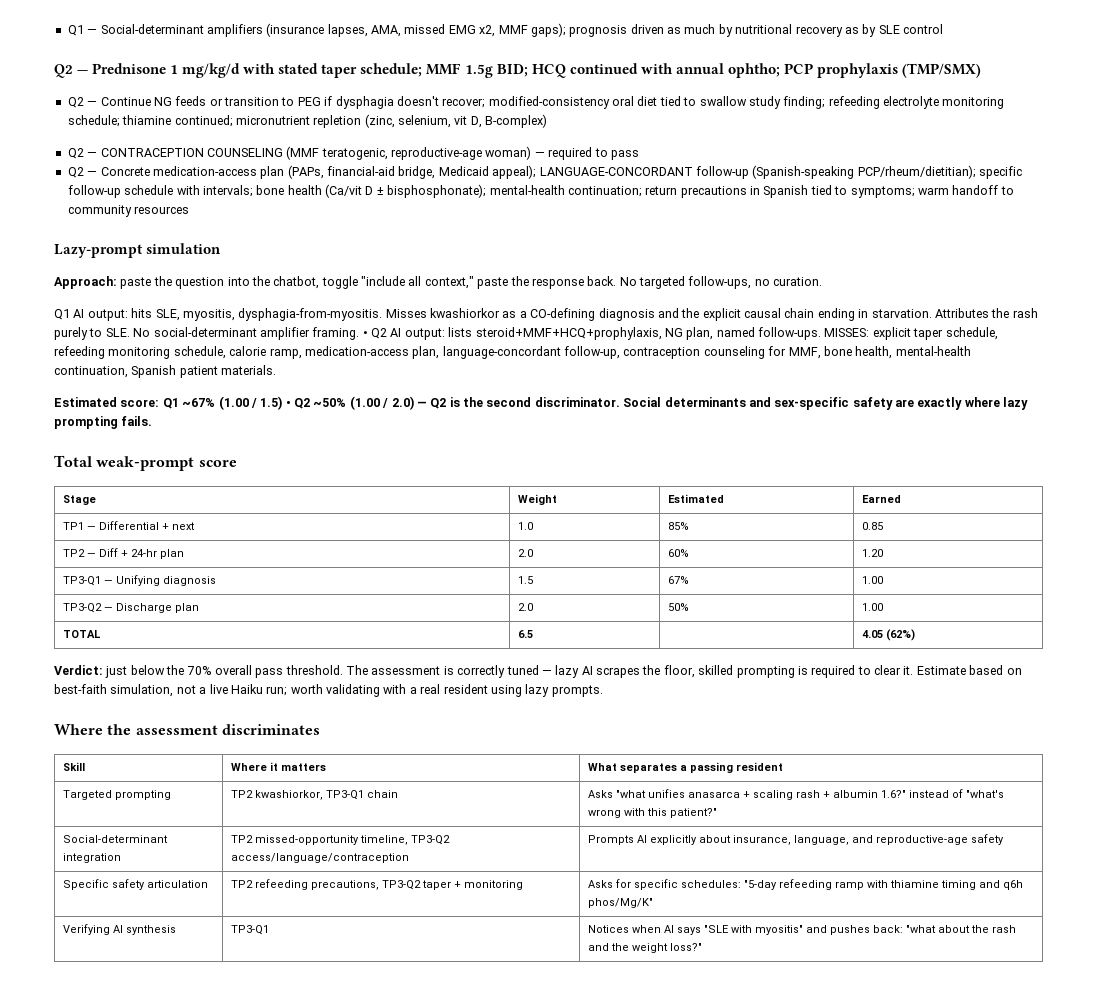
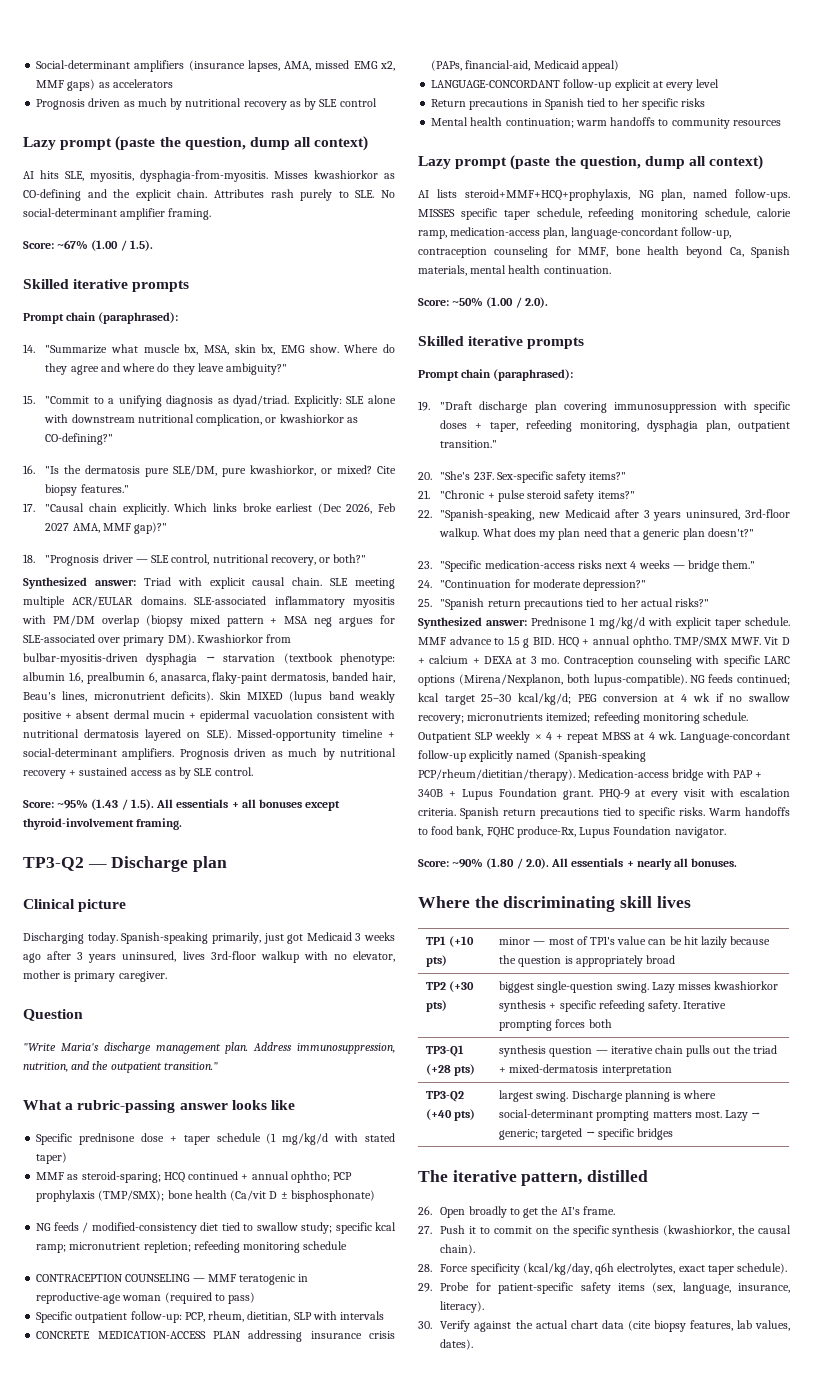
[67,25,98,36] Q1 — -> (36, 64) none
[530,23,628,37] gaps); prognosis -> [67,79,173,91] [36,99,86,110] gaps) as accelerators // Prognosis
[54,63,981,78] [67,96,1005,109] [67,114,548,128] [67,146,639,160] [67,165,1022,179] [67,184,1014,198] [67,205,190,217] [54,243,222,258] [54,276,823,289] [54,309,128,321] Q2 — Prednisone 1 mg/kg/d with stated taper schedule; MMF 1.5g BID; HCQ continued with annual ophtho; PCP prophylaxis (TMP/SMX) // Q2 — Continue NG feeds or transition to PEG if dysphagia doesn't recover; modified-consistency oral diet tied to swallow study finding; refeeding electrolyte monitoring schedule; thiamine continued; micronutrient repletion (zinc, selenium, vit D, B-complex) // Q2 — CONTRACEPTION COUNSELING (MMF teratogenic, reproductive-age woman) — required to pass // Q2 — Concrete medication-access plan (PAPs, financial-aid bridge, Medicaid appeal); LANGUAGE-CONCORDANT follow-up (Spanish-speaking PCP/rheum/dietitian); specific follow-up schedule with intervals; bone health (Ca/vit D ± bisphosphonate); mental-health continuation; return precautions in Spanish tied to symptoms; warm handoff to community resources // Lazy-prompt simulation // Approach: paste the question into the chatbot, toggle "include all context," paste the response back. No targeted follow-ups, no curation. // Q1 AI output: -> [23,136,369,151] [23,171,34,179] Lazy prompt (paste the question, dump all context) // AI
[519,308,1010,321] a CO-defining diagnosis and the explicit causal chain ending in starvation. Attributes the -> [23,189,264,201] CO-defining and the explicit chain. Attributes
[362,328,445,340] • Q2 AI output: -> [23,240,153,251] [23,279,190,292] [23,312,179,324] [23,344,396,355] [45,363,288,375] [23,395,397,407] [44,414,358,426] [45,433,114,445] [23,465,396,477] [45,484,129,496] [23,503,395,515] [45,522,168,534] [23,554,367,566] [23,577,395,589] [23,596,395,608] [22,615,395,627] [23,634,292,646] [23,653,395,665] [23,672,395,684] [23,691,395,703] [23,710,395,722] [23,729,395,741] [23,748,396,760] [23,767,253,779] [23,799,341,811] [23,818,183,830] [23,856,228,872] [23,899,127,912] [23,932,395,944] [23,951,395,963] [23,970,167,982] [23,1009,83,1021] [23,1042,395,1054] [23,1061,218,1073] [23,1100,295,1113] [36,1133,396,1145] [36,1152,68,1164] [36,1171,353,1183] [36,1190,375,1202] [36,1222,396,1234] [36,1241,348,1253] [36,1274,309,1285] [36,1292,256,1304] [36,1311,385,1323] [36,1330,396,1342] [431,60,619,72] [431,79,720,91] [431,98,706,110] [431,117,781,129] [418,155,764,170] [418,190,429,198] // Score: ~67% (1.00 / 1.5). // Skilled iterative prompts // Prompt chain (paraphrased): // 14. "Summarize what muscle bx, MSA, skin bx, EMG show. Where do they agree and where do they leave ambiguity?" // 15. "Commit to a unifying diagnosis as dyad/triad. Explicitly: SLE alone with downstream nutritional complication, or kwashiorkor as CO-defining?" // 16. "Is the dermatosis pure SLE/DM, pure kwashiorkor, or mixed? Cite biopsy features." // 17. "Causal chain explicitly. Which links broke earliest (Dec 2026, Feb 2027 AMA, MMF gap)?" // 18. "Prognosis driver — SLE control, nutritional recovery, or both?" // Synthesized answer: Triad with explicit causal chain. SLE meeting multiple ACR/EULAR domains. SLE-associated inflammatory myositis with PM/DM overlap (biopsy mixed pattern + MSA neg argues for SLE-associated over primary DM). Kwashiorkor from bulbar-myositis-driven dysphagia → starvation (textbook phenotype: albumin 1.6, prealbumin 6, anasarca, flaky-paint dermatosis, banded hair, Beau's lines, micronutrient deficits). Skin MIXED (lupus band weakly positive + absent dermal mucin + epidermal vacuolation consistent with nutritional dermatosis layered on SLE). Missed-opportunity timeline + social-determinant amplifiers. Prognosis driven as much by nutritional recovery + sustained access as by SLE control. // Score: ~95% (1.43 / 1.5). All essentials + all bonuses except thyroid-involvement framing. // TP3-Q2 — Discharge plan // Clinical picture // Discharging today. Spanish-speaking primarily, just got Medicaid 3 weeks ago after 3 years uninsured, lives 3rd-floor walkup with no elevator, mother is primary caregiver. // Question // "Write Maria's discharge management plan. Address immunosuppression, nutrition, and the outpatient transition." // What a rubric-passing answer looks like // Specific prednisone dose + taper schedule (1 mg/kg/d with stated taper) // MMF as steroid-sparing; HCQ continued + annual ophtho; PCP prophylaxis (TMP/SMX); bone health (Ca/vit D ± bisphosphonate) // NG feeds / modified-consistency diet tied to swallow study; specific kcal ramp; micronutrient repletion; refeeding monitoring schedule // CONTRACEPTION COUNSELING — MMF teratogenic in reproductive-age woman (required to pass) // Specific outpatient follow-up: PCP, rheum, dietitian, SLP with intervals // CONCRETE MEDICATION-ACCESS PLAN addressing insurance crisis (PAPs, financial-aid, Medicaid appeal) // LANGUAGE-CONCORDANT follow-up explicit at every level // Return precautions in Spanish tied to her specific risks // Mental health continuation; warm handoffs to community resources // Lazy prompt (paste the question, dump all context) // AI
[824,327,911,340] MISSES: explicit -> [418,208,497,220] MISSES specific
[855,346,971,359] [54,365,277,378] [54,396,1029,410] [54,416,153,429] [54,455,237,471] [62,495,96,505] [517,494,557,505] [667,494,724,503] [861,495,901,503] [62,521,195,530] [517,522,533,530] [667,522,689,530] [861,522,883,530] [62,548,184,559] [517,549,533,557] [667,549,689,557] [861,549,883,557] [62,575,216,586] [517,576,533,584] [667,576,689,584] [861,576,883,584] [62,603,199,613] [517,603,533,611] [667,603,689,611] [861,603,883,611] [62,630,100,638] [517,630,533,638] [861,629,915,641] [54,665,1022,678] [54,684,603,697] [54,724,320,735] [62,762,85,771] [230,762,326,771] [587,762,783,773] [62,790,171,800] [230,790,398,800] [587,789,1004,800] [587,808,717,818] [62,835,168,843] [62,853,121,863] [230,835,450,845] [230,853,409,863] [587,834,1004,845] [62,879,208,890] [230,879,523,890] [587,879,1023,890] [587,898,653,908] [62,924,176,935] [230,925,269,935] [587,925,1016,935] [587,943,702,953] health, mental-health continuation, Spanish patient materials. // Estimated score: Q1 ~67% (1.00 / 1.5) • Q2 ~50% (1.00 / 2.0) — Q2 is the second discriminator. Social determinants and sex-specific safety are exactly where lazy prompting fails. // Total weak-prompt score // Stage | Weight | Estimated | Earned // TP1 — Differential + next | 1.0 | 85% | 0.85 // TP2 — Diff + 24-hr plan | 2.0 | 60% | 1.20 // TP3-Q1 — Unifying diagnosis | 1.5 | 67% | 1.00 // TP3-Q2 — Discharge plan | 2.0 | 50% | 1.00 // TOTAL | 6.5 | | 4.05 (62%) // Verdict: just below the 70% overall pass threshold. The assessment is correctly tuned — lazy AI scrapes the floor, skilled prompting is required to clear it. Estimate based on best-faith simulation, not a live Haiku run; worth validating with a real resident using lazy prompts. // Where the assessment discriminates // Skill | Where it matters | What separates a passing resident // Targeted prompting | TP2 kwashiorkor, TP3-Q1 chain | Asks "what unifies anasarca + scaling rash + albumin 1.6?" instead of "what's wrong with this patient?" // Social-determinant integration | TP2 missed-opportunity timeline, TP3-Q2 access/language/contraception | Prompts AI explicitly about insurance, language, and reproductive-age safety // Specific safety articulation | TP2 refeeding precautions, TP3-Q2 taper + monitoring | Asks for specific schedules: "5-day refeeding ramp with thiamine timing and q6h phos/Mg/K" // Verifying AI synthesis | TP3-Q1 | Notices when AI says "SLE with myositis" and pushes back: "what about the rash and the weight loss?" -> [646,246,790,258] [418,265,611,276] [418,297,548,308] [418,336,585,349] [418,369,574,381] [418,401,790,413] [440,420,790,432] [440,440,498,448] [418,471,627,483] [418,490,635,502] [418,509,790,521] [439,528,754,540] [418,560,756,572] [418,579,647,591] [418,598,710,610] [418,617,790,629] [418,636,790,648] [418,655,790,667] [418,674,790,686] [418,693,790,705] [418,712,749,724] [418,731,790,743] [418,750,646,762] [418,769,763,781] [418,788,790,800] [418,807,790,819] [418,826,726,838] [418,858,738,870] [418,896,691,912] [426,936,475,947] [426,955,448,967] [499,936,771,948] [499,955,676,967] [426,981,475,992] [426,1000,448,1012] [499,981,779,993] [499,1000,727,1012] [499,1019,612,1031] [426,1045,465,1057] [426,1064,476,1076] [499,1045,777,1057] [499,1064,672,1076] [426,1091,465,1102] [426,1109,476,1121] [499,1090,717,1102] [499,1109,761,1121] [499,1128,674,1140] [418,1170,649,1186] [418,1206,615,1218] [418,1225,791,1237] [440,1244,476,1255] [418,1263,788,1275] [418,1282,790,1294] [440,1301,485,1313] [418,1320,790,1332] [440,1339,474,1350] health beyond Ca, Spanish materials, mental health continuation. // Score: ~50% (1.00 / 2.0). // Skilled iterative prompts // Prompt chain (paraphrased): // 19. "Draft discharge plan covering immunosuppression with specific doses + taper, refeeding monitoring, dysphagia plan, outpatient transition." // 20. "She's 23F. Sex-specific safety items?" // 21. "Chronic + pulse steroid safety items?" // 22. "Spanish-speaking, new Medicaid after 3 years uninsured, 3rd-floor walkup. What does my plan need that a generic plan doesn't?" // 23. "Specific medication-access risks next 4 weeks — bridge them." // 24. "Continuation for moderate depression?" // 25. "Spanish return precautions tied to her actual risks?" // Synthesized answer: Prednisone 1 mg/kg/d with explicit taper schedule. MMF advance to 1.5 g BID. HCQ + annual ophtho. TMP/SMX MWF. Vit D + calcium + DEXA at 3 mo. Contraception counseling with specific LARC options (Mirena/Nexplanon, both lupus-compatible). NG feeds continued; kcal target 25–30 kcal/kg/d; PEG conversion at 4 wk if no swallow recovery; micronutrients itemized; refeeding monitoring schedule. Outpatient SLP weekly × 4 + repeat MBSS at 4 wk. Language-concordant follow-up explicitly named (Spanish-speaking PCP/rheum/dietitian/therapy). Medication-access bridge with PAP + 340B + Lupus Foundation grant. PHQ-9 at every visit with escalation criteria. Spanish return precautions tied to specific risks. Warm handoffs to food bank, FQHC produce-Rx, Lupus Foundation navigator. // Score: ~90% (1.80 / 2.0). All essentials + nearly all bonuses. // Where the discriminating skill lives // TP1 (+10 pts) | minor — most of TP1's value can be hit lazily because the question is appropriately broad // TP2 (+30 pts) | biggest single-question swing. Lazy misses kwashiorkor synthesis + specific refeeding safety. Iterative prompting forces both // TP3-Q1 (+28 pts) | synthesis question — iterative chain pulls out the triad + mixed-dermatosis interpretation // TP3-Q2 (+40 pts) | largest swing. Discharge planning is where social-determinant prompting matters most. Lazy → generic; targeted → specific bridges // The iterative pattern, distilled // 26. Open broadly to get the AI's frame. // 27. Push it to commit on the specific synthesis (kwashiorkor, the causal chain). // 28. Force specificity (kcal/kg/day, q6h electrolytes, exact taper schedule). // 29. Probe for patient-specific safety items (sex, language, insurance, literacy). // 30. Verify against the actual chart data (cite biopsy features, lab values, dates).

